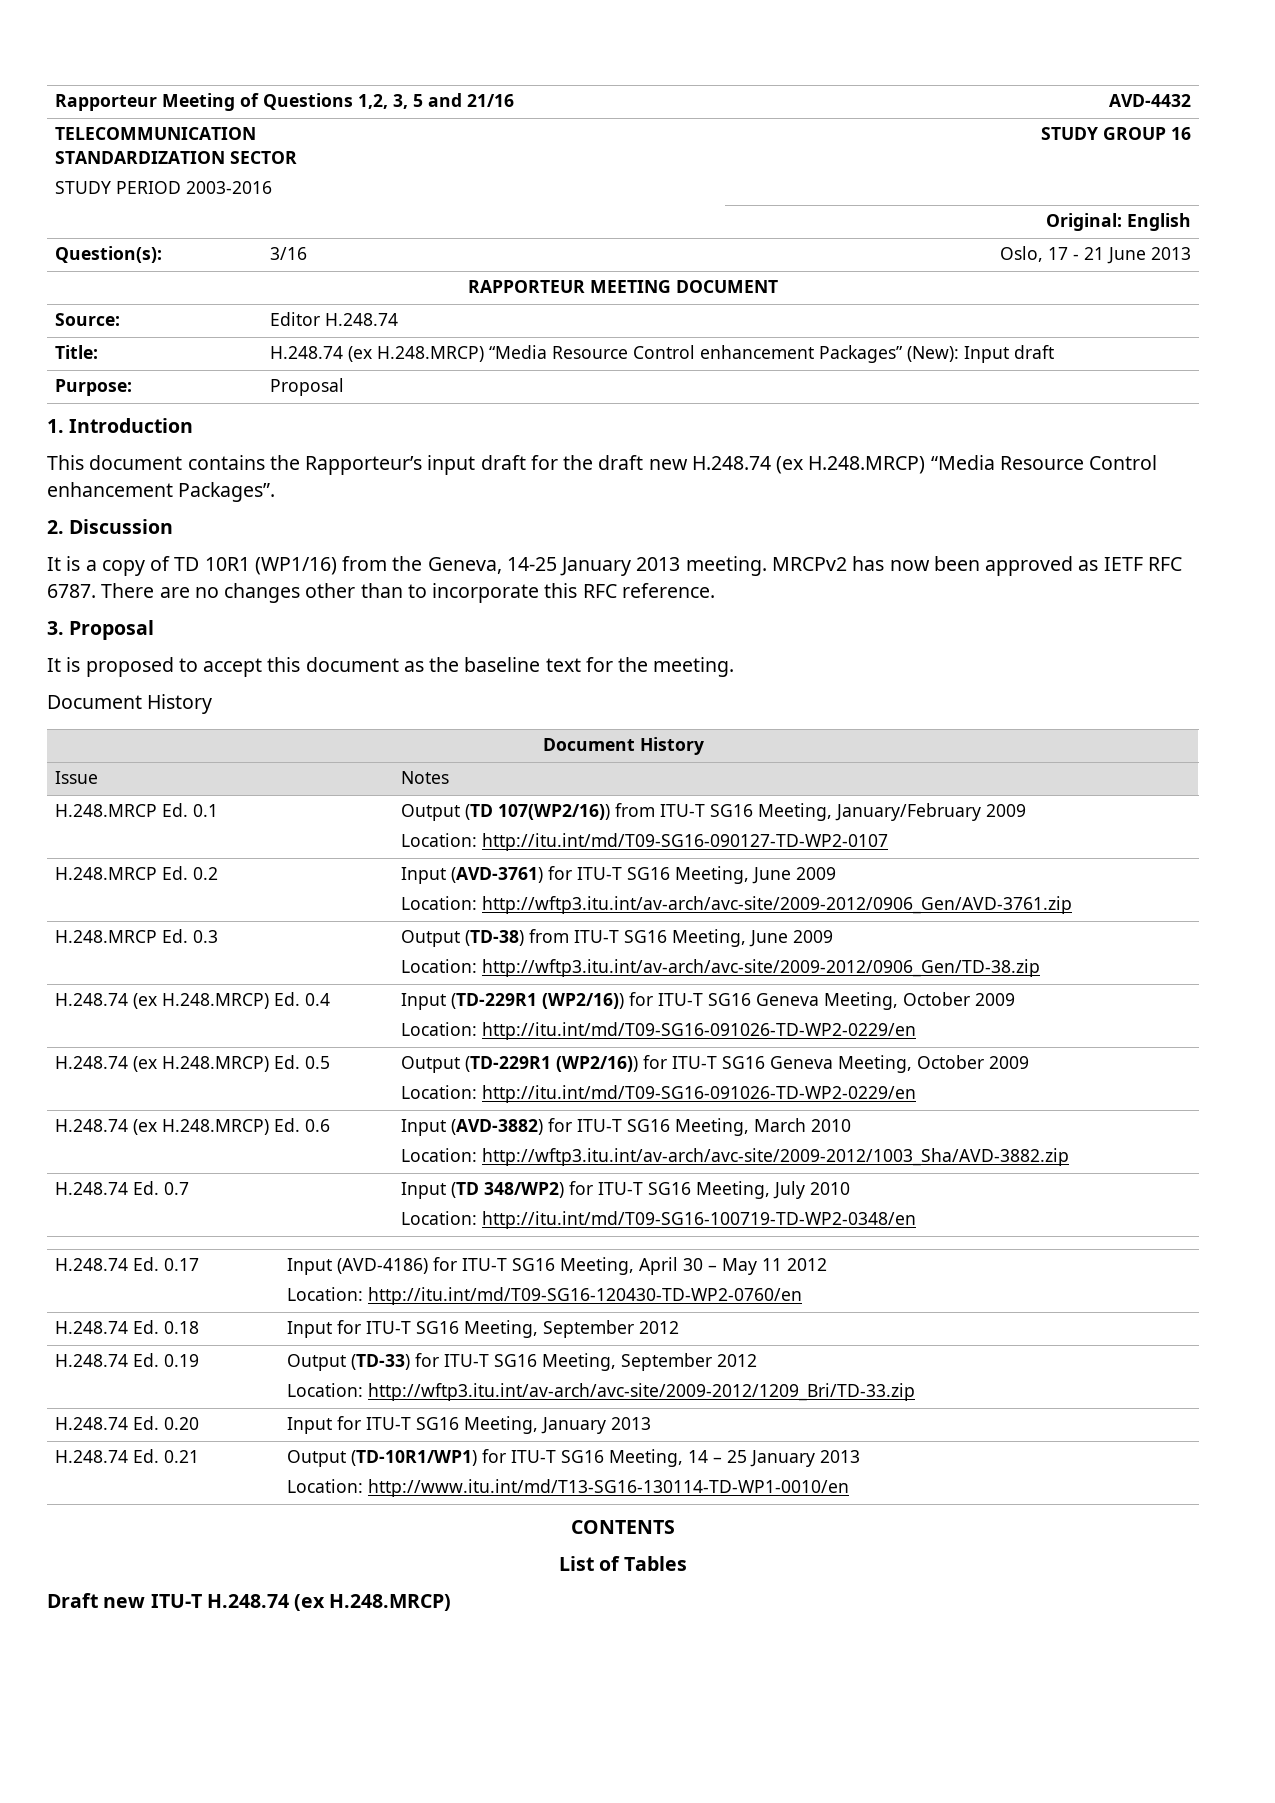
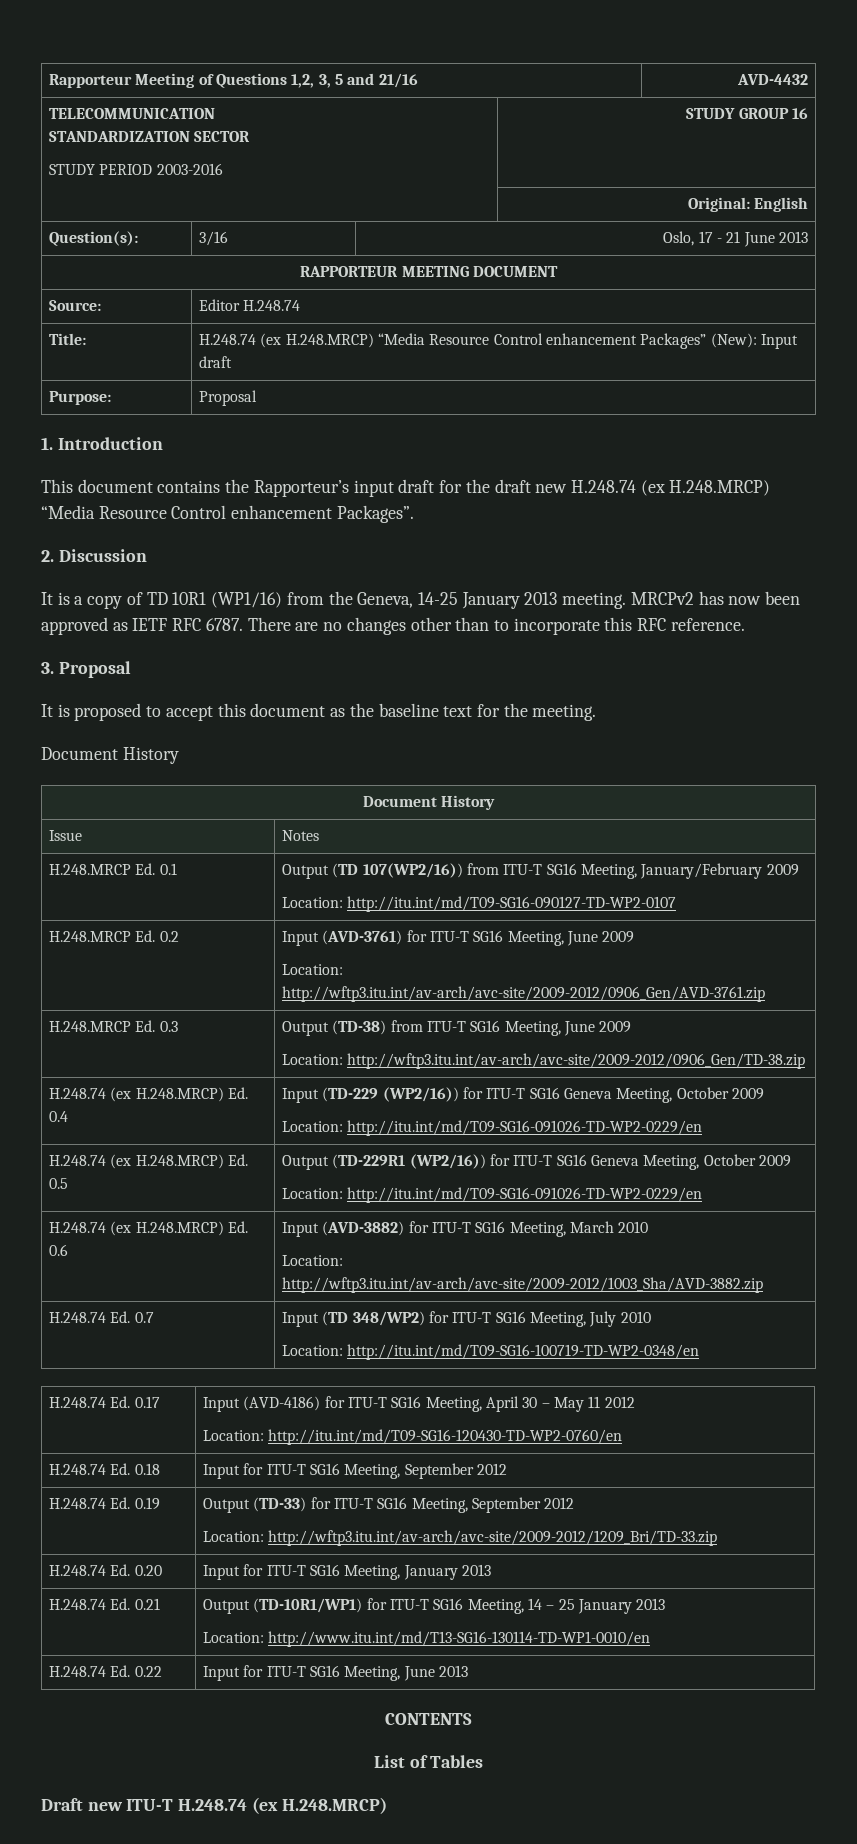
[451,993,538,1009] (TD-229R1 -> [322,1087,379,1102] (TD-229
(850, 1488) none -> [49,1665,162,1677] [203,1665,469,1681] // H.248.74 Ed. 0.22 | Input for ITU-T SG16 Meeting, June 2013

